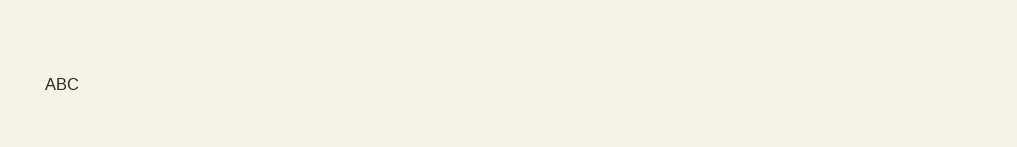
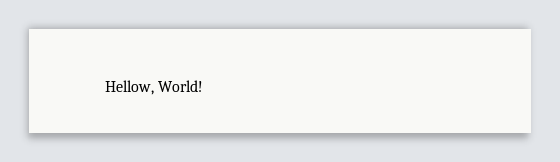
[45,78,79,90] ABC -> [105,80,204,95] Hellow, World!

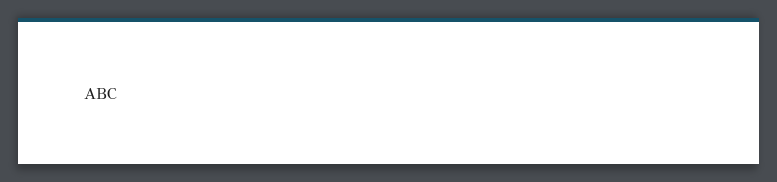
[105,80,204,95] Hellow, World! -> [84,88,117,99] ABC

